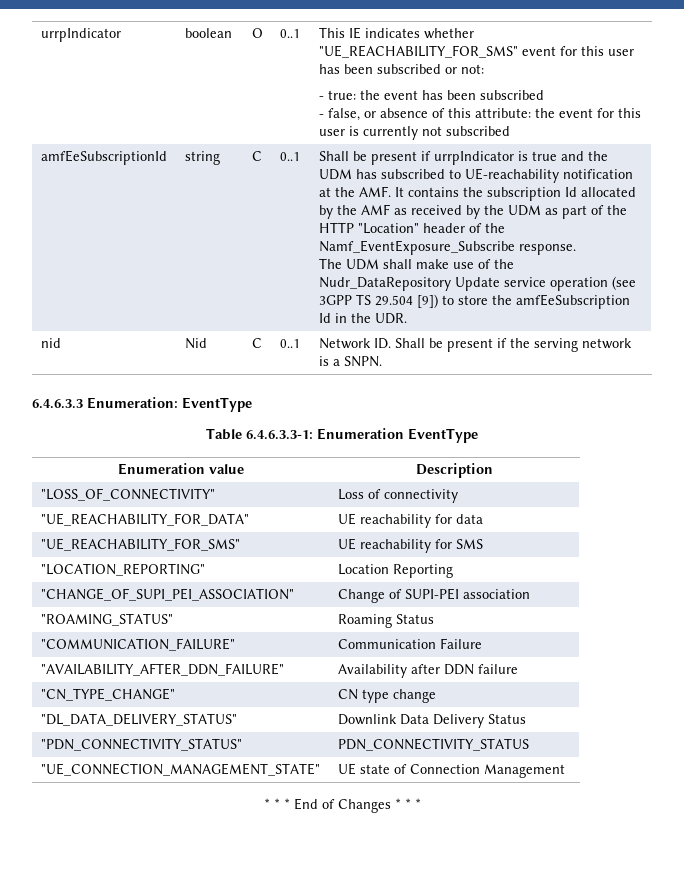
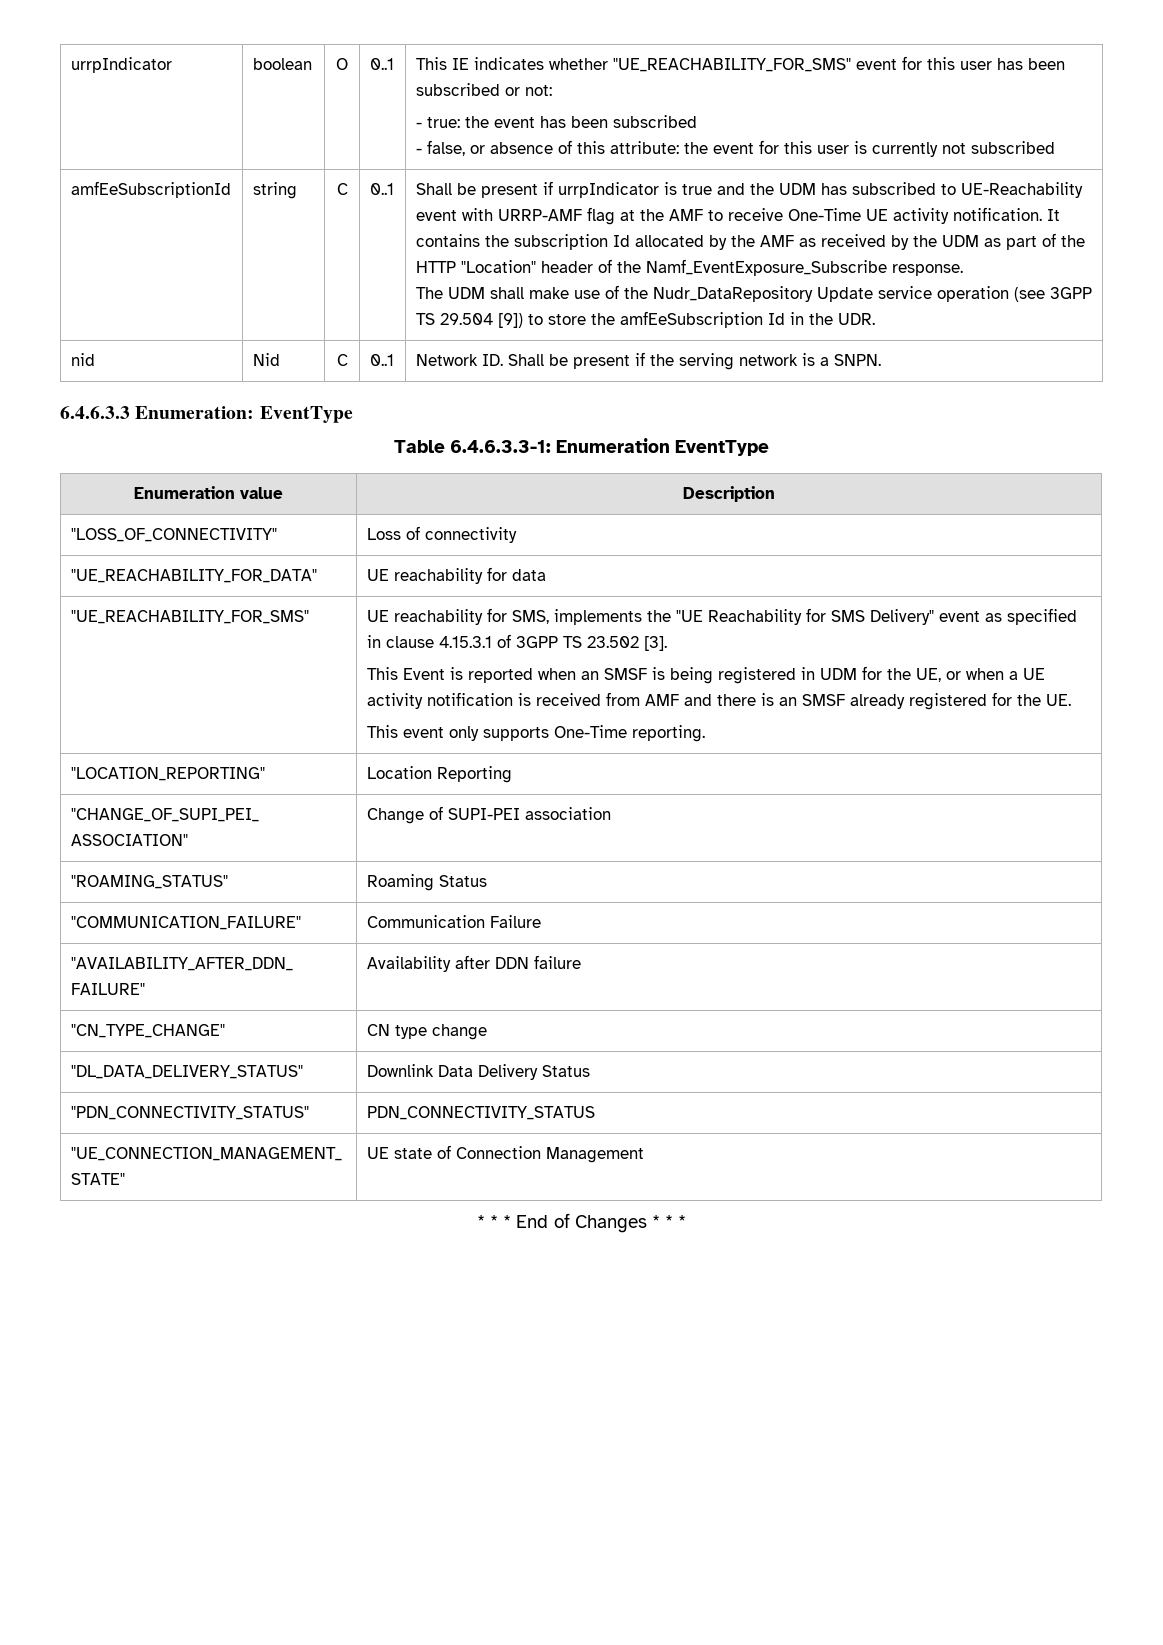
[464,168,633,183] [318,186,391,197] UE-reachability notification at the AMF. -> [960,182,1083,198] [415,207,1042,225] UE-Reachability event with URRP-AMF flag at the AMF to receive One-Time UE activity notification.
[455,539,483,549] SMS -> [511,608,1077,625] [366,634,667,651] [366,666,1045,684] [366,692,1071,710] [366,725,705,742] SMS, implements the "UE Reachability for SMS Delivery" event as specified in clause 4.15.3.1 of 3GPP TS 23.502 [3]. // This Event is reported when an SMSF is being registered in UDM for the UE, or when a UE activity notification is received from AMF and there is an SMSF already registered for the UE. // This event only supports One-Time reporting.

